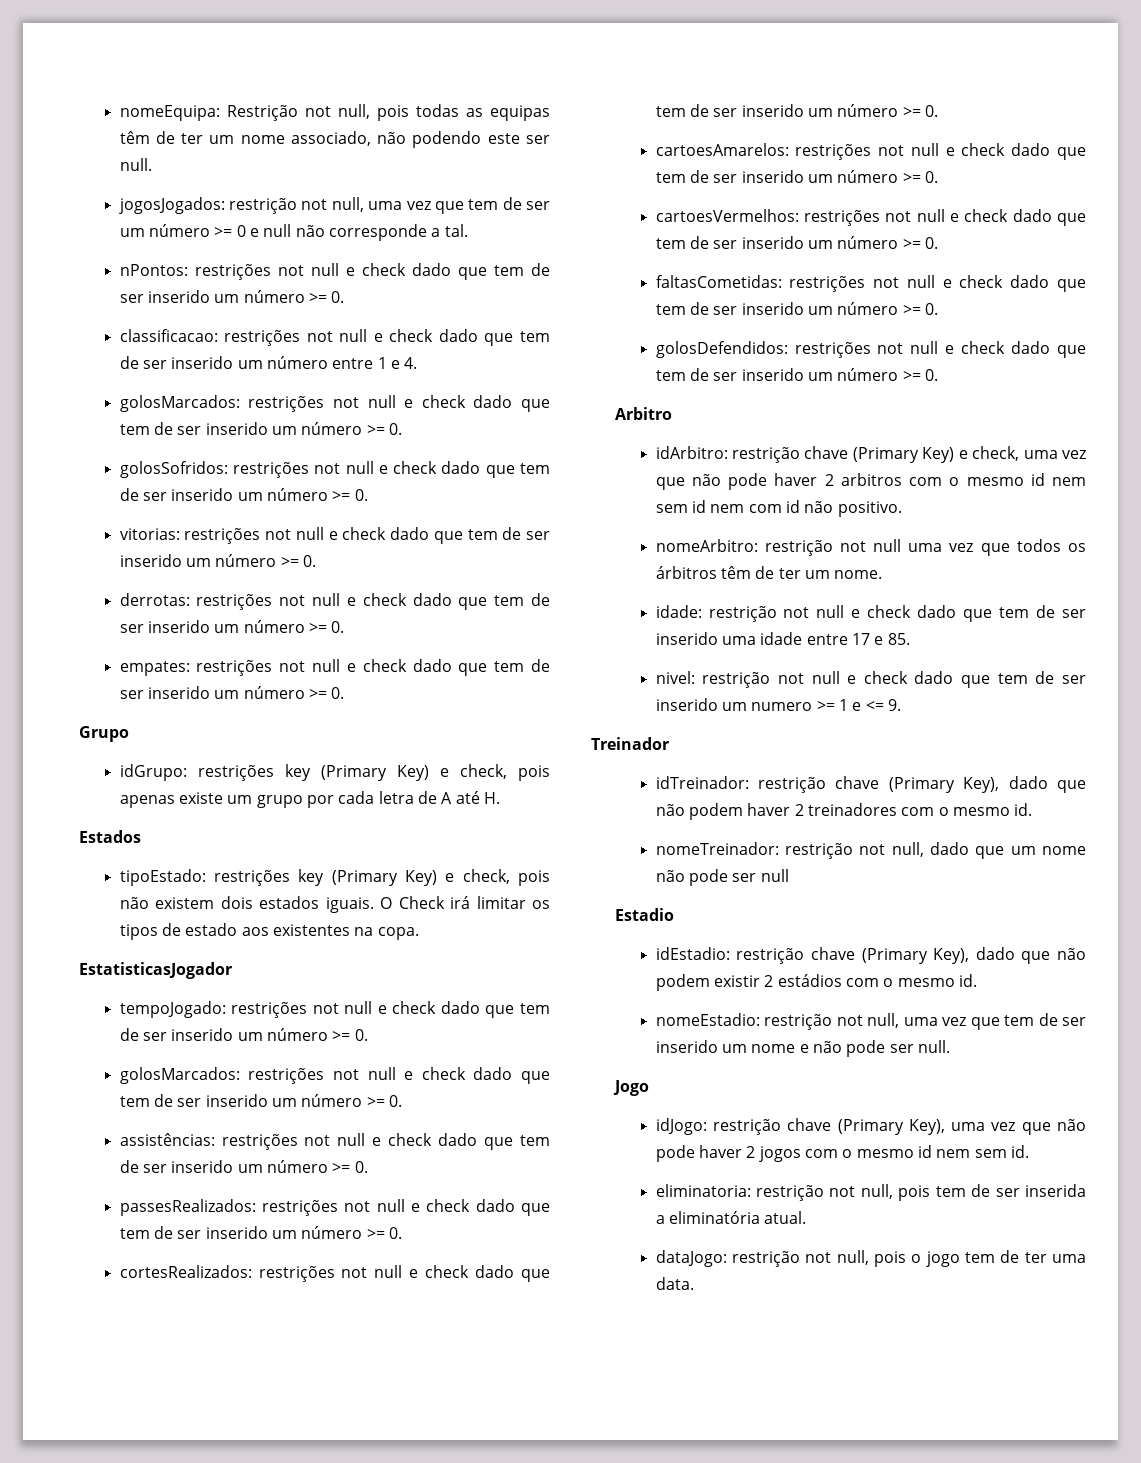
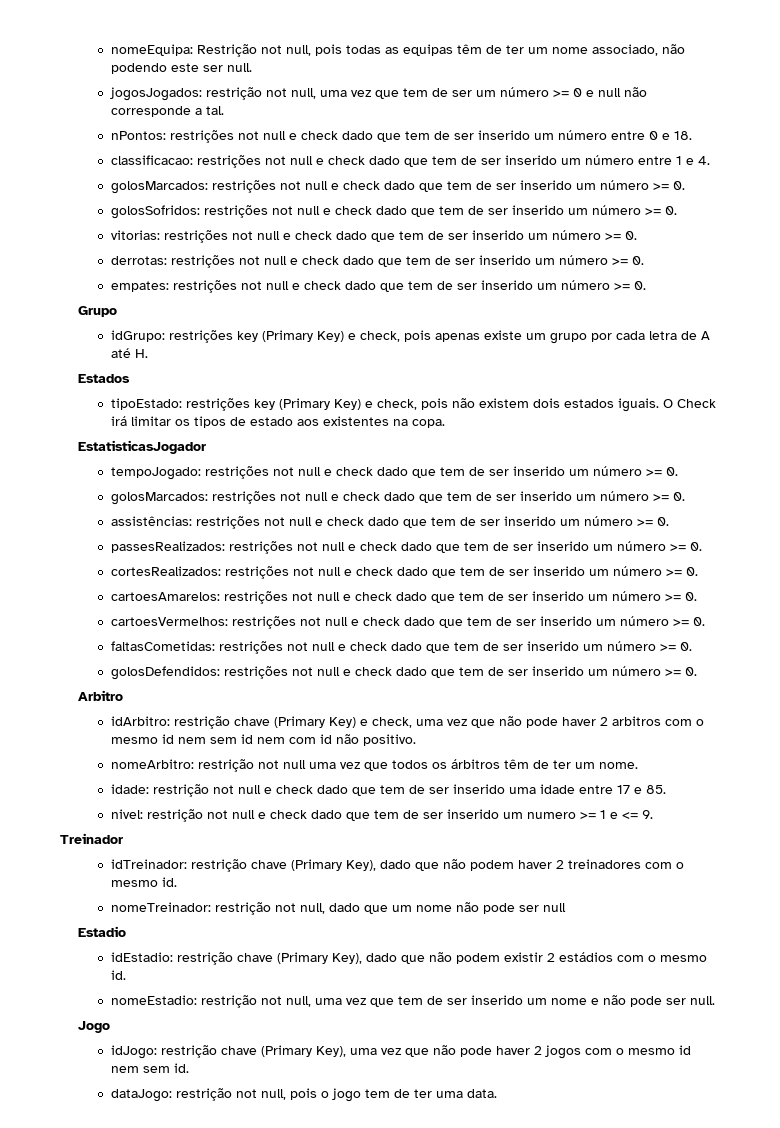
[308,291,345,303] >= 0. -> [610,131,692,140] entre 0 e 18.
[655,1184,1086,1201] [655,1211,807,1224] // eliminatoria: restrição not null, pois tem de ser inserida a eliminatória atual. -> (189, 1068) none

